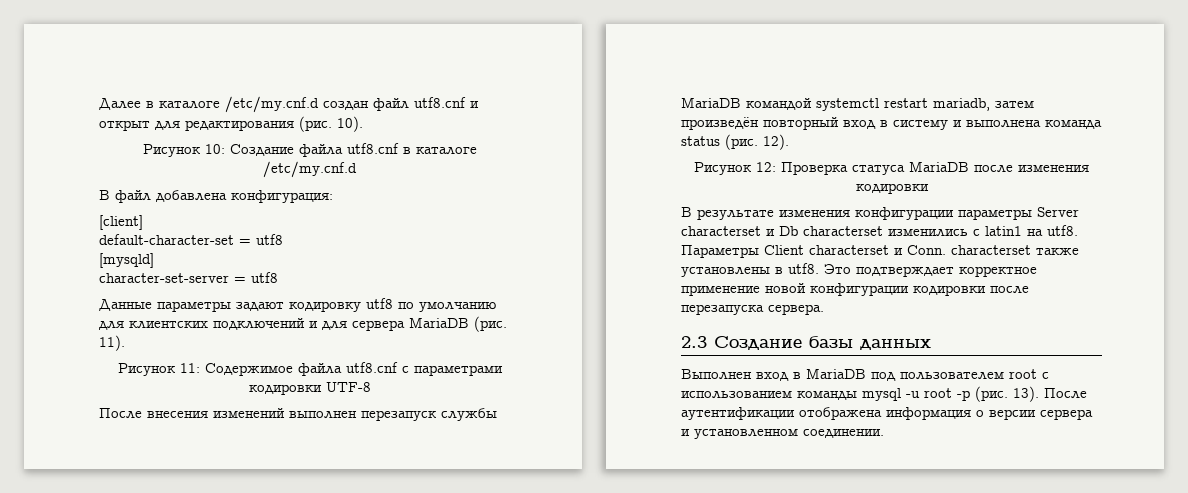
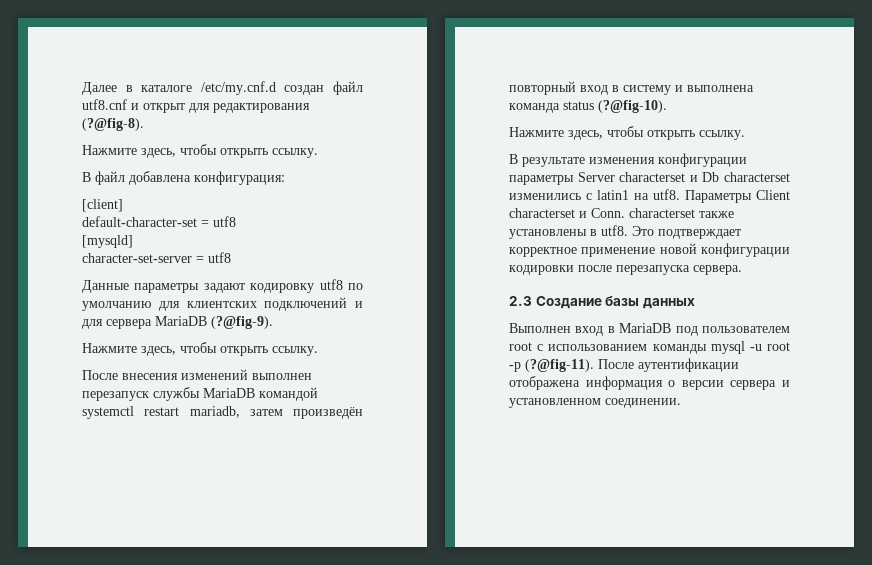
[299,116,363,132] [142,143,477,157] [263,161,357,178] (рис. 10). // Рисунок 10: Создание файла utf8.cnf в каталоге /etc/my.cnf.d -> [82,118,144,131] [82,144,318,158] (?@fig-8). // Нажмите здесь, чтобы открыть ссылку.
[474,316,507,332] [99,335,125,351] [117,362,503,376] [248,382,371,395] (рис. 11). // Рисунок 11: Содержимое файла utf8.cnf с параметрами кодировки UTF-8 -> [211,316,273,329] [82,342,318,356] (?@fig-9). // Нажмите здесь, чтобы открыть ссылку.
[725,134,789,150] [694,161,1089,175] [855,183,929,194] (рис. 12). // Рисунок 12: Проверка статуса MariaDB после изменения кодировки -> [598,100,667,113] [509,126,745,140] (?@fig-10). // Нажмите здесь, чтобы открыть ссылку.
[975,386,1039,402] (рис. 13). -> [525,359,594,372] (?@fig-11).

